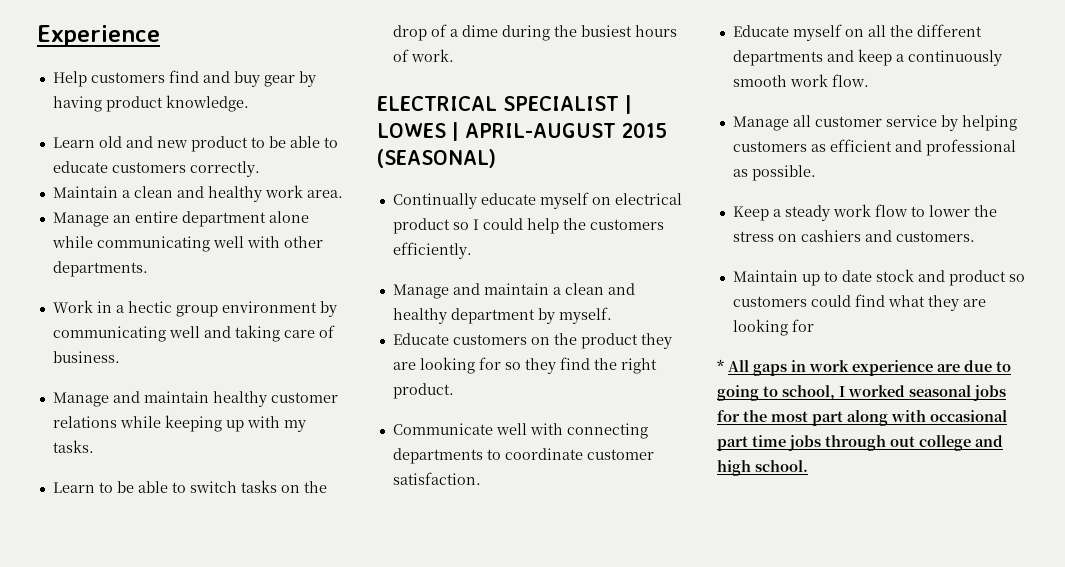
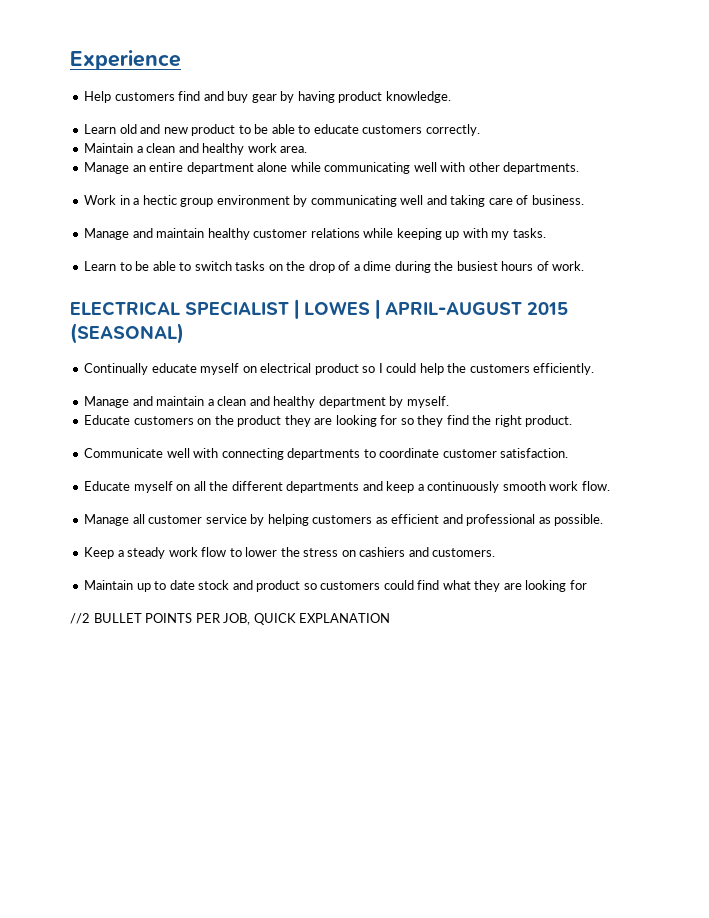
[717,359,1011,376] [717,385,1006,401] [717,410,1007,426] [717,435,1003,451] [717,460,808,476] * All gaps in work experience are due to going to school, I worked seasonal jobs for the most part along with occasional part time jobs through out college and high school. -> [70,613,391,625] //2 BULLET POINTS PER JOB, QUICK EXPLANATION

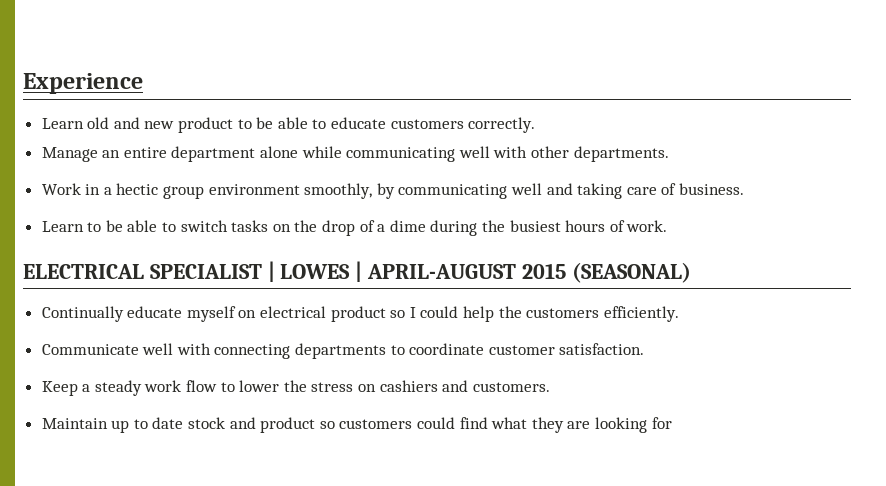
[84,91,451,103] // Help customers find and buy gear by having product knowledge. -> (143, 83) none
[84,143,308,155] // Maintain a clean and healthy work area. -> (536, 125) none
(290, 200) none -> [304,183,373,199] smoothly,
[84,228,546,240] // Manage and maintain healthy customer relations while keeping up with my tasks. -> (744, 189) none
[84,396,449,408] [84,415,573,427] // Manage and maintain a clean and healthy department by myself. // Educate customers on the product they are looking for so they find the right product. -> (679, 314) none
[84,481,610,493] [84,514,604,526] // Educate myself on all the different departments and keep a continuously smooth work flow. // Manage all customer service by helping customers as efficient and professional as possible. -> (645, 349) none
[70,613,391,625] // //2 BULLET POINTS PER JOB, QUICK EXPLANATION -> (672, 423) none

